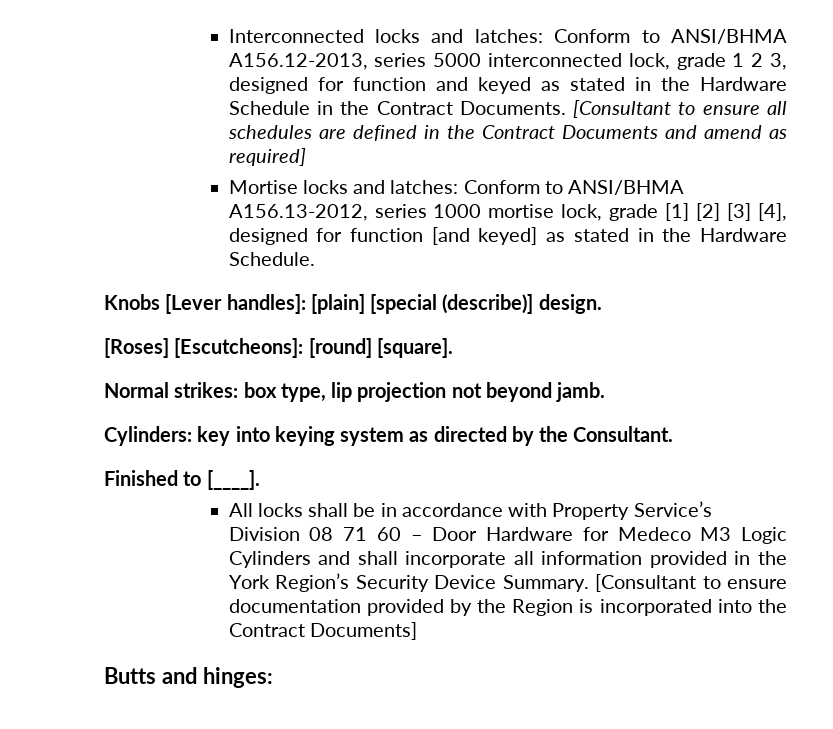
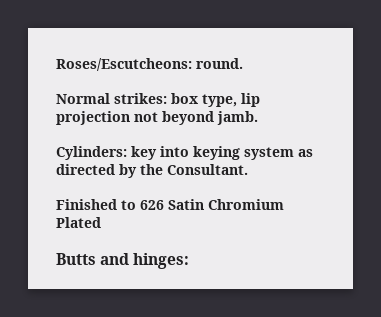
[228,29,787,44] [228,53,787,70] [228,77,788,94] [228,100,787,118] [227,125,788,141] [228,148,306,166] [228,180,685,195] [228,203,788,221] [228,227,787,245] [228,252,315,266] [104,294,602,314] [104,338,453,358] Interconnected locks and latches: Conform to ANSI/BHMA A156.12-2013, series 5000 interconnected lock, grade 1 2 3, designed for function and keyed as stated in the Hardware Schedule in the Contract Documents. [Consultant to ensure all schedules are defined in the Contract Documents and amend as required] // Mortise locks and latches: Conform to ANSI/BHMA A156.13-2012, series 1000 mortise lock, grade [1] [2] [3] [4], designed for function [and keyed] as stated in the Hardware Schedule. // Knobs [Lever handles]: [plain] [special (describe)] design. // [Roses] [Escutcheons]: [round] [square]. -> [56,58,243,71] Roses/Escutcheons: round.
[206,470,260,490] [228,501,712,520] [228,527,788,544] [228,551,787,568] [228,573,788,592] [228,599,787,616] [228,622,417,640] [____]. // All locks shall be in accordance with Property Service’s Division 08 71 60 – Door Hardware for Medeco M3 Logic Cylinders and shall incorporate all information provided in the York Region’s Security Device Summary. [Consultant to ensure documentation provided by the Region is incorporated into the Contract Documents] -> [140,199,284,210] [56,217,101,228] 626 Satin Chromium Plated

